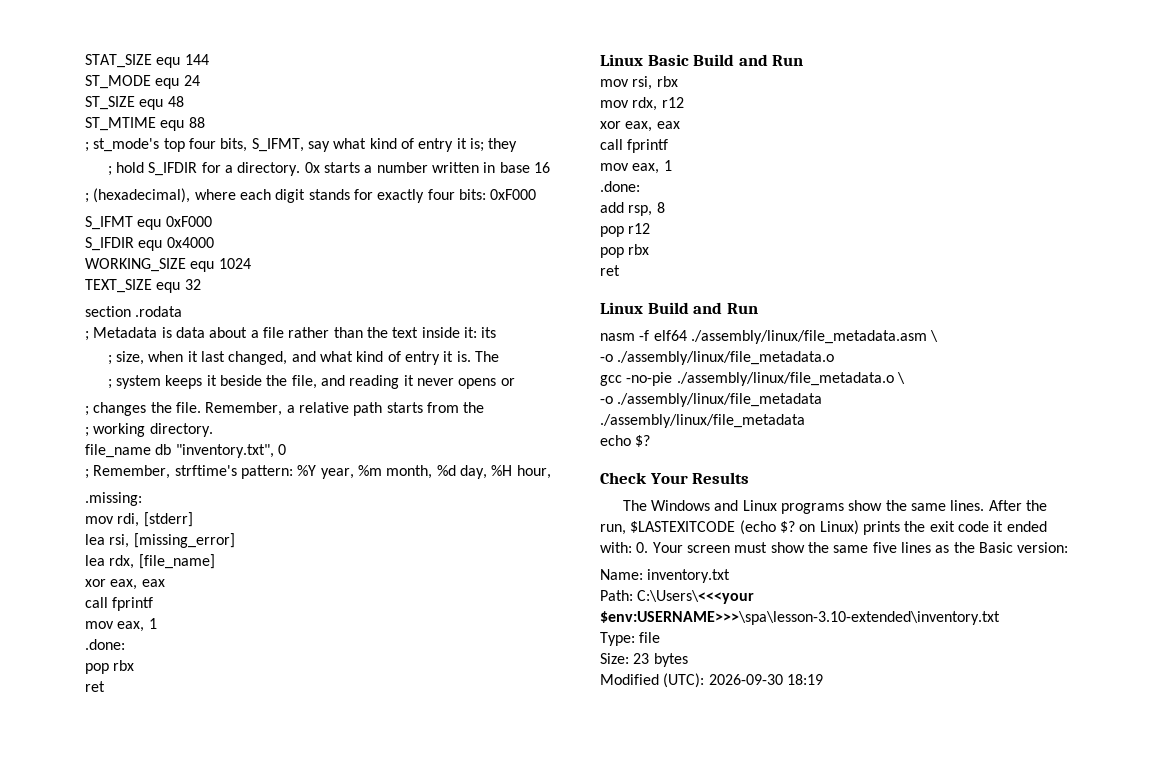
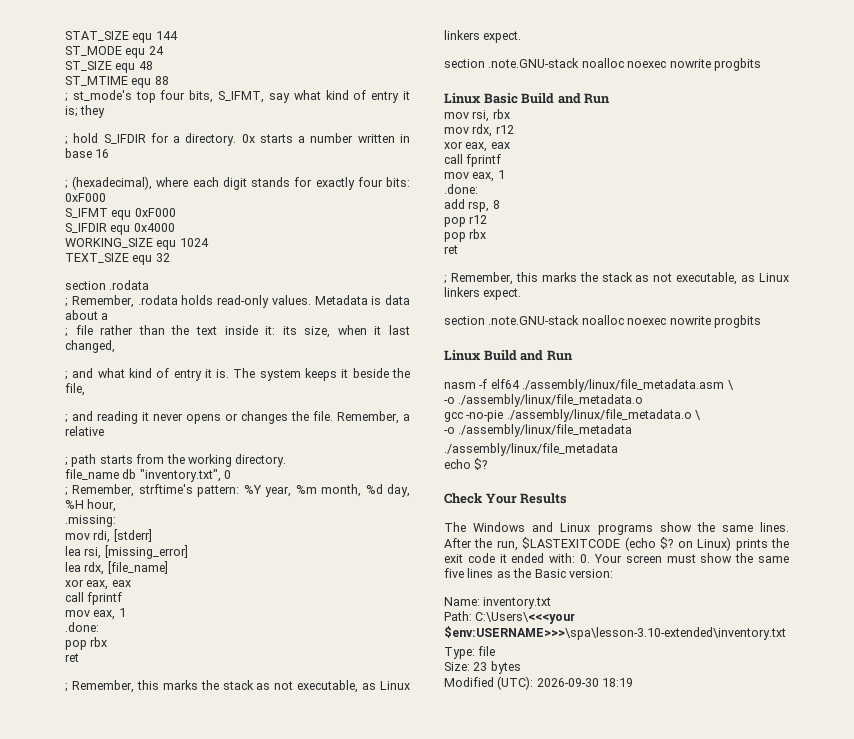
(89, 336) none -> [71,295,311,308] Remember, .rodata holds read-only values.
(259, 334) none -> [65,328,68,337] // ;
[107,355,112,365] // ; -> (297, 330) none
(288, 358) none -> [65,371,68,380] // ;
[107,379,112,389] // ; -> (256, 373) none
(317, 382) none -> [65,414,68,423] // ;
[85,406,89,416] // ; -> (238, 417) none
(349, 407) none -> [65,457,68,466] // ;
[85,427,89,437] // ; -> (185, 459) none
(105, 686) none -> [65,680,410,693] [444,30,522,43] [444,58,761,71] // ; Remember, this marks the stack as not executable, as Linux linkers expect. // section .note.GNU-stack noalloc noexec nowrite progbits
(620, 270) none -> [444,272,789,285] [444,287,522,300] [444,315,761,328] // ; Remember, this marks the stack as not executable, as Linux linkers expect. // section .note.GNU-stack noalloc noexec nowrite progbits

